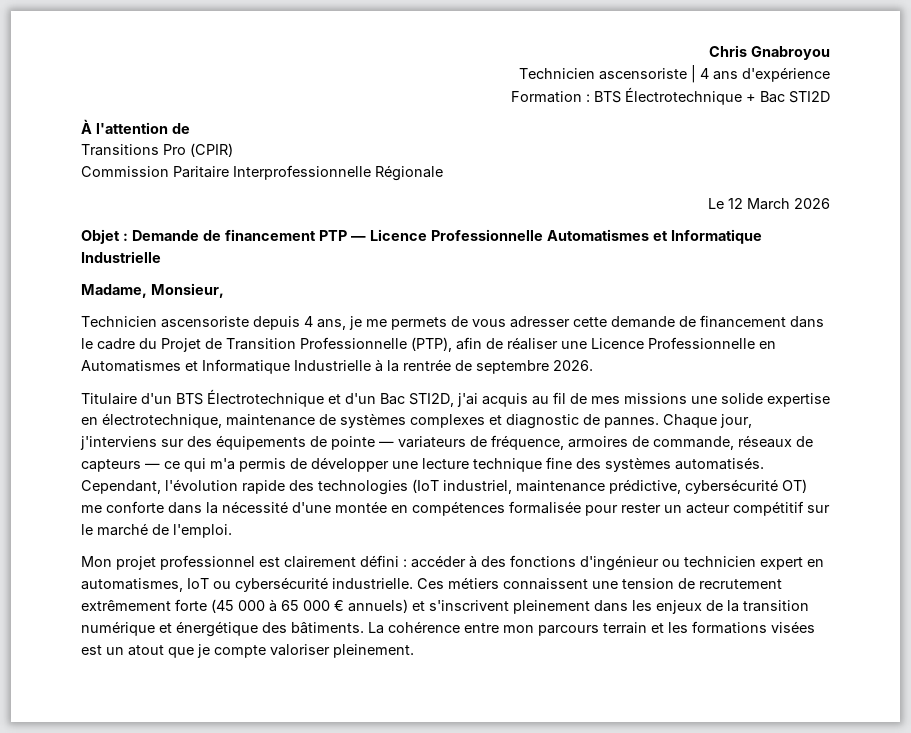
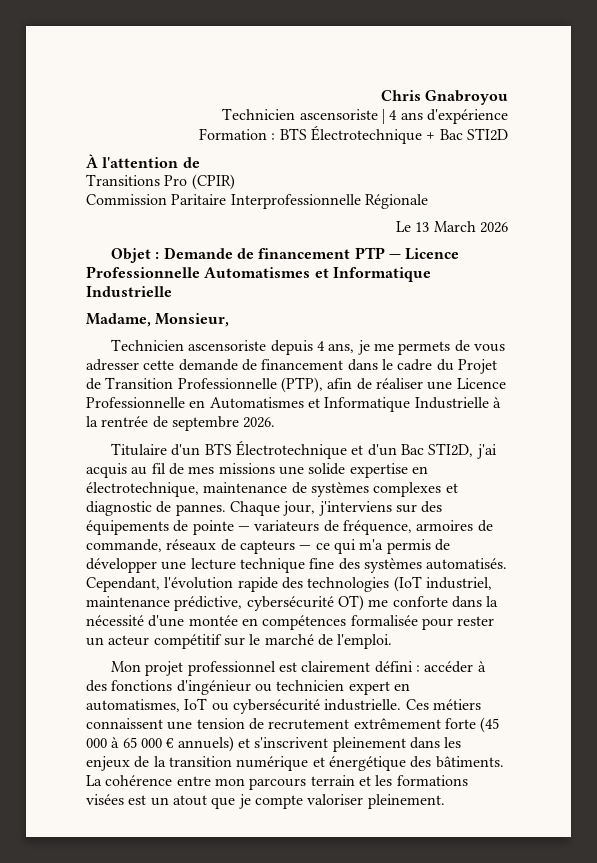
[728,198,743,209] 12 -> [415,222,430,232] 13

